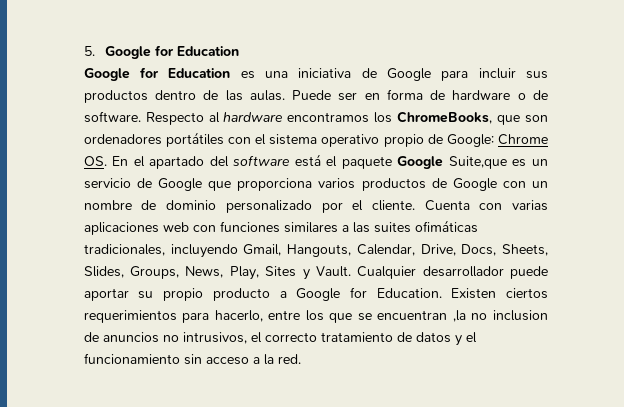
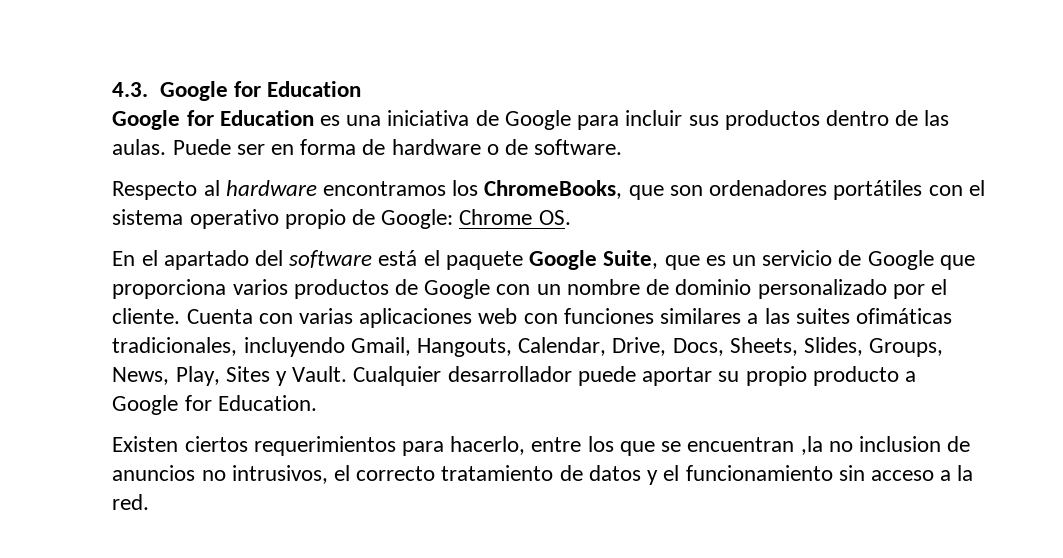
[83,46,95,56] 5. -> [112,82,149,97] 4.3.
(141, 117) none -> (623, 147) //
(107, 161) none -> (571, 217) //
[448,156,507,169] Suite,que -> [603,250,700,270] Suite, que
(442, 293) none -> (317, 403) //

